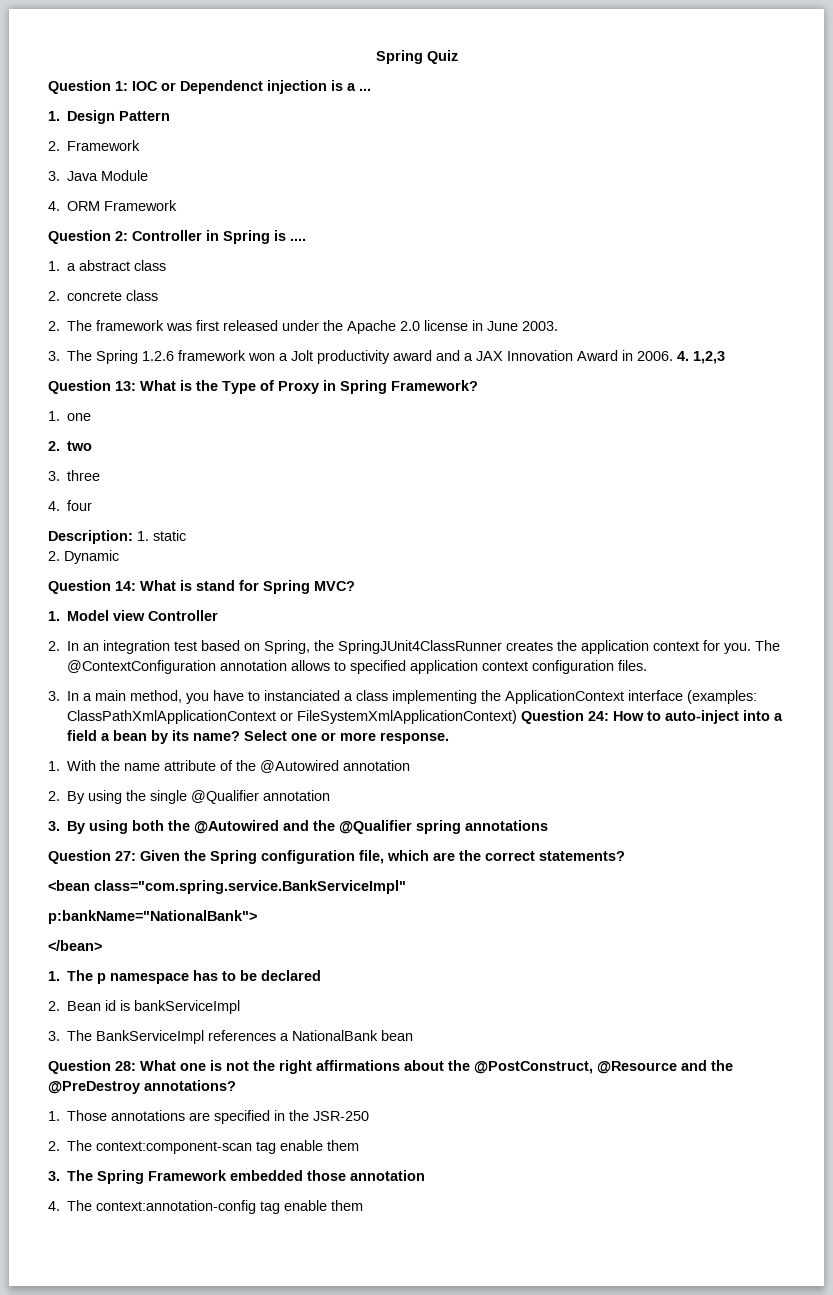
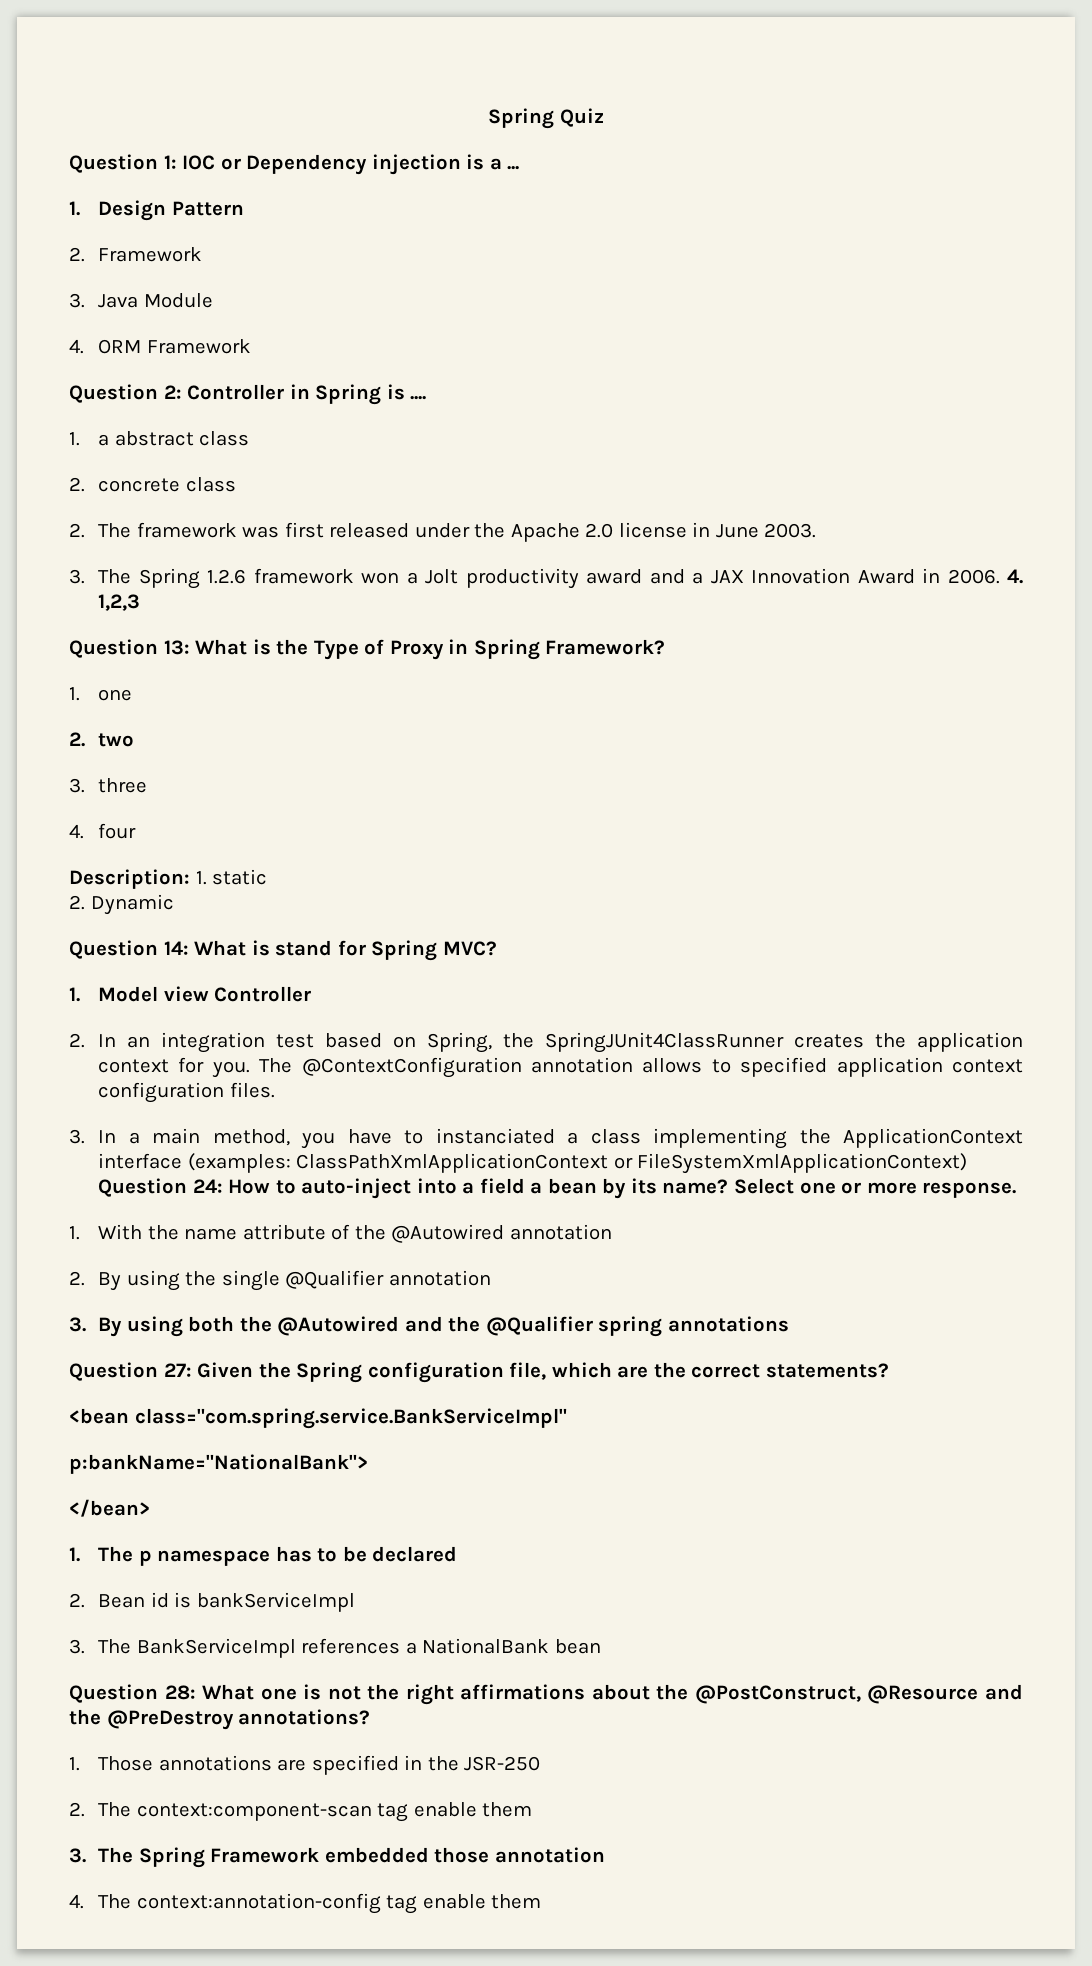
[180,80,263,94] Dependenct -> [246,154,368,175] Dependency

